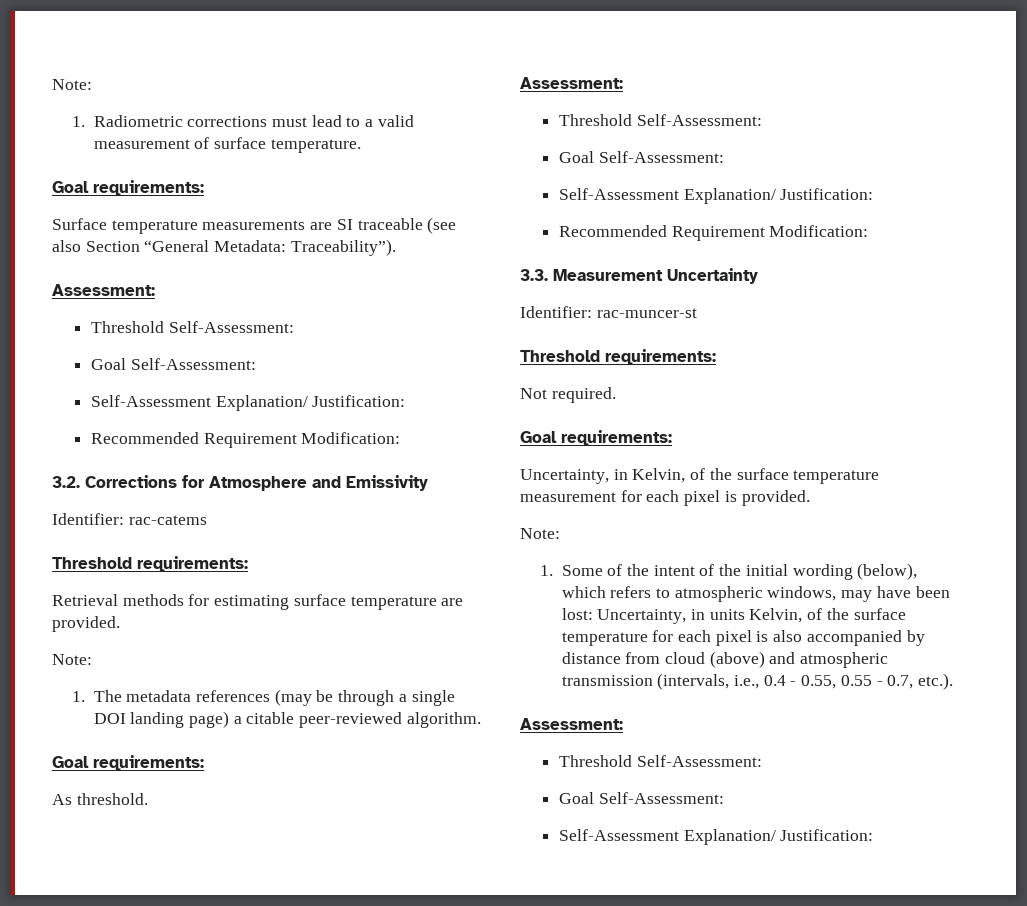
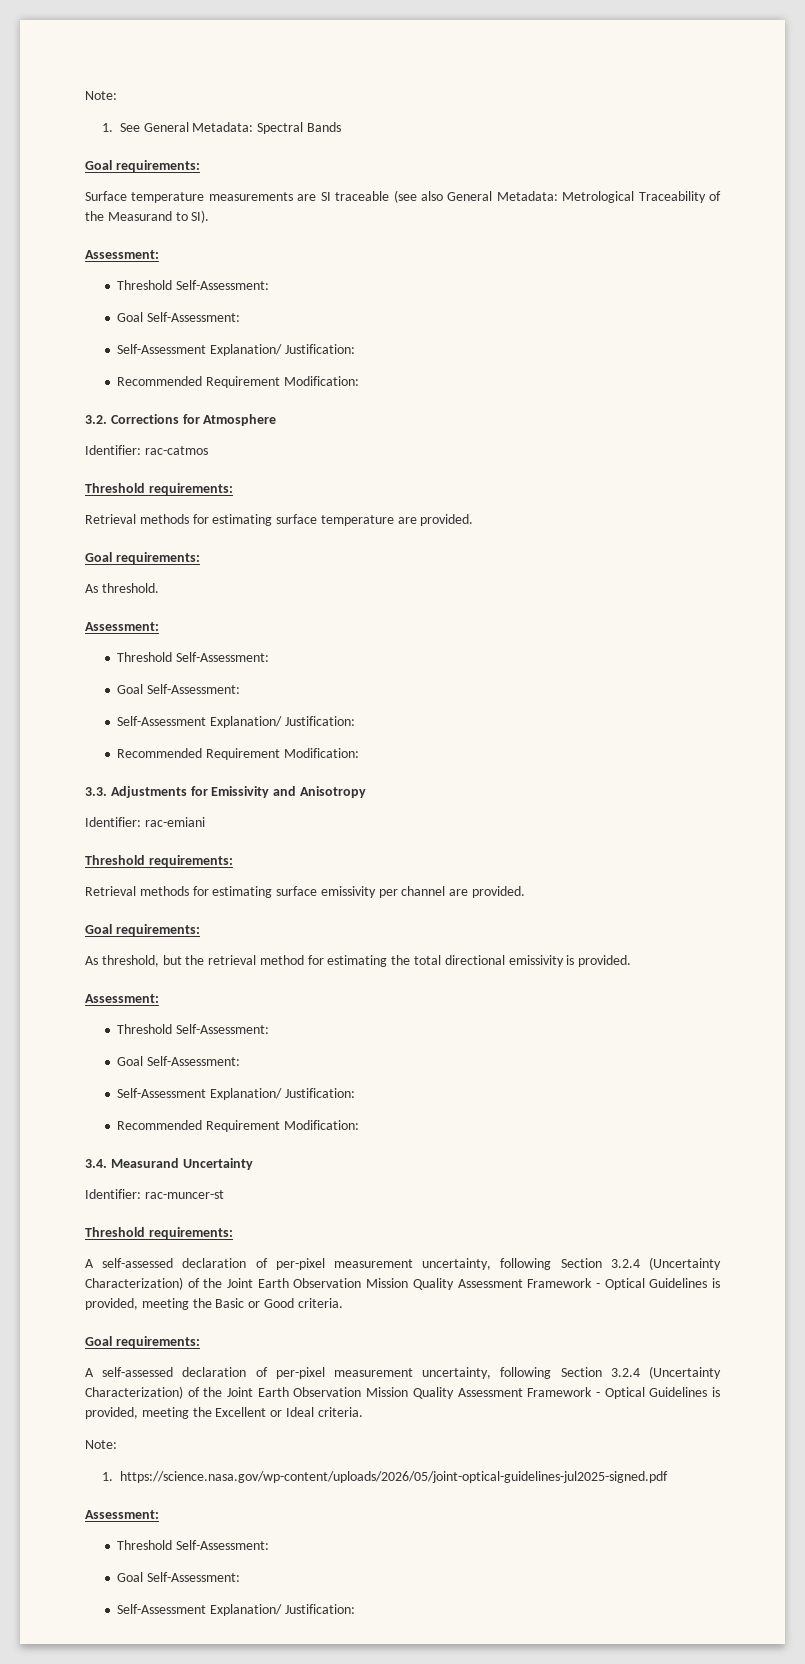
[52,79,92,90] [71,115,414,127] [93,137,361,153] Note: // 1. Radiometric corrections must lead to a valid measurement of surface temperature. -> [85,91,117,100] [101,122,341,134] Note: // 1. See General Metadata: Spectral Bands
[85,239,396,256] Section “General Metadata: Traceability”). -> [447,191,721,203] [85,210,210,223] General Metadata: Metrological Traceability of the Measurand to SI).
[312,475,428,491] [52,513,207,525] and Emissivity // Identifier: rac-catems -> [85,445,208,455] // Identifier: rac-catmos
[52,654,92,665] [71,689,455,706] [93,711,481,728] // Note: // 1. The metadata references (may be through a single DOI landing page) a citable peer-reviewed algorithm. -> (474, 520) none
[553,268,758,284] [520,306,697,318] [520,349,716,365] [520,387,616,403] [520,430,672,446] [520,468,880,484] [520,490,810,506] [520,528,560,539] [539,563,918,580] [561,586,950,602] [561,608,906,624] [561,630,925,646] [561,651,889,668] [561,673,954,690] [520,718,623,730] [558,755,762,767] [558,792,724,804] [558,829,874,845] Measurement Uncertainty // Identifier: rac-muncer-st // Threshold requirements: // Not required. // Goal requirements: // Uncertainty, in Kelvin, of the surface temperature measurement for each pixel is provided. // Note: // 1. Some of the intent of the initial wording (below), which refers to atmospheric windows, may have been lost: Uncertainty, in units Kelvin, of the surface temperature for each pixel is also accompanied by distance from cloud (above) and atmospheric transmission (intervals, i.e., 0.4 - 0.55, 0.55 - 0.7, etc.). // Assessment: // Threshold Self-Assessment: // Goal Self-Assessment: // Self-Assessment Explanation/ Justification: -> [110,786,366,798] [85,817,205,827] [85,855,233,867] [85,886,526,898] [85,924,200,936] [85,955,632,967] [85,994,159,1003] [117,1024,269,1034] [117,1056,240,1066] [117,1088,355,1100] [117,1120,359,1132] [85,1158,253,1170] [85,1189,224,1199] [85,1227,233,1239] [85,1257,722,1270] [85,1277,721,1290] [85,1298,343,1310] [85,1336,200,1348] [85,1366,722,1379] [85,1386,721,1399] [85,1407,363,1419] [85,1440,117,1449] [101,1471,668,1483] [85,1510,159,1519] [117,1540,269,1550] [117,1572,240,1582] [117,1604,355,1616] Adjustments for Emissivity and Anisotropy // Identifier: rac-emiani // Threshold requirements: // Retrieval methods for estimating surface emissivity per channel are provided. // Goal requirements: // As threshold, but the retrieval method for estimating the total directional emissivity is provided. // Assessment: // Threshold Self-Assessment: // Goal Self-Assessment: // Self-Assessment Explanation/ Justification: // Recommended Requirement Modification: // 3.4. Measurand Uncertainty // Identifier: rac-muncer-st // Threshold requirements: // A self-assessed declaration of per-pixel measurement uncertainty, following Section 3.2.4 (Uncertainty Characterization) of the Joint Earth Observation Mission Quality Assessment Framework - Optical Guidelines is provided, meeting the Basic or Good criteria. // Goal requirements: // A self-assessed declaration of per-pixel measurement uncertainty, following Section 3.2.4 (Uncertainty Characterization) of the Joint Earth Observation Mission Quality Assessment Framework - Optical Guidelines is provided, meeting the Excellent or Ideal criteria. // Note: // 1. https://science.nasa.gov/wp-content/uploads/2026/05/joint-optical-guidelines-jul2025-signed.pdf // Assessment: // Threshold Self-Assessment: // Goal Self-Assessment: // Self-Assessment Explanation/ Justification:

